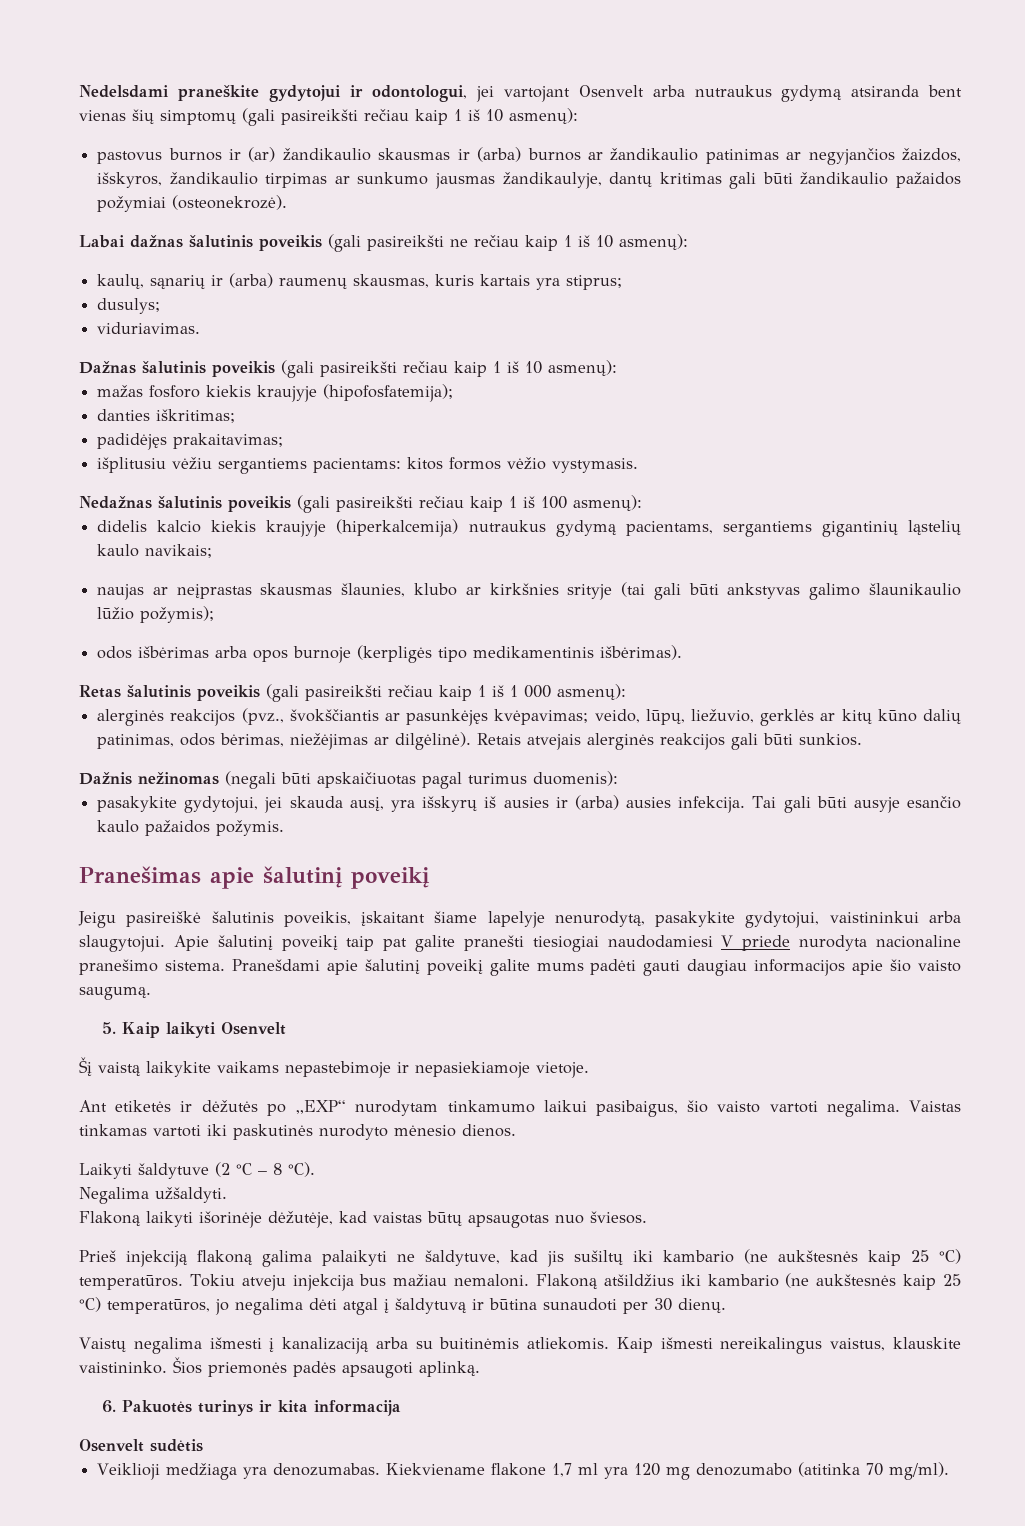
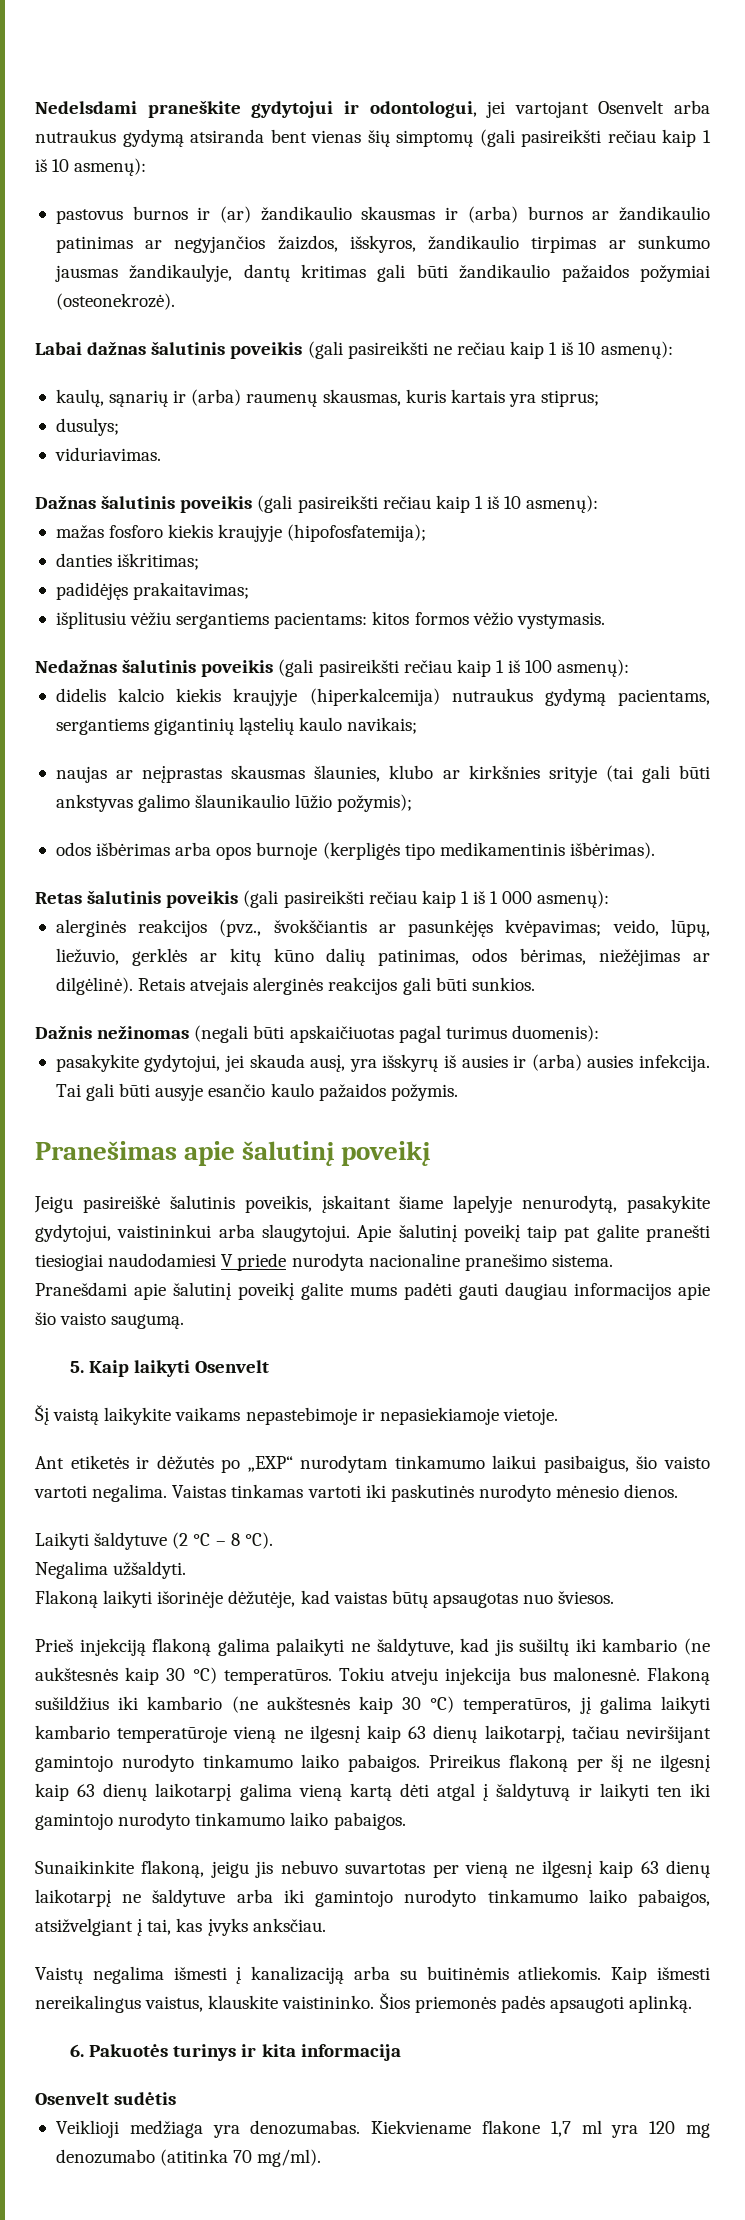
[911,1250,929,1262] 25 -> [166,1668,186,1681] 30
[393,1273,962,1290] mažiau nemaloni. Flakoną atšildžius iki kambario (ne aukštesnės kaip 25 -> [552,1667,711,1685] [35,1696,422,1714] malonesnė. Flakoną sušildžius iki kambario (ne aukštesnės kaip 30
[215,1298,303,1315] jo negalima -> [579,1696,711,1714] [35,1725,711,1743] [35,1754,711,1772] [35,1783,392,1801] jį galima laikyti kambario temperatūroje vieną ne ilgesnį kaip 63 dienų laikotarpį, tačiau neviršijant gamintojo nurodyto tinkamumo laiko pabaigos. Prireikus flakoną per šį ne ilgesnį kaip 63 dienų laikotarpį galima vieną kartą
[489,1298,726,1314] būtina sunaudoti per 30 dienų. -> [599,1783,710,1801] [35,1812,406,1830] [35,1860,710,1878] [35,1889,710,1907] [35,1918,326,1936] laikyti ten iki gamintojo nurodyto tinkamumo laiko pabaigos. // Sunaikinkite flakoną, jeigu jis nebuvo suvartotas per vieną ne ilgesnį kaip 63 dienų laikotarpį ne šaldytuve arba iki gamintojo nurodyto tinkamumo laiko pabaigos, atsižvelgiant į tai, kas įvyks anksčiau.

